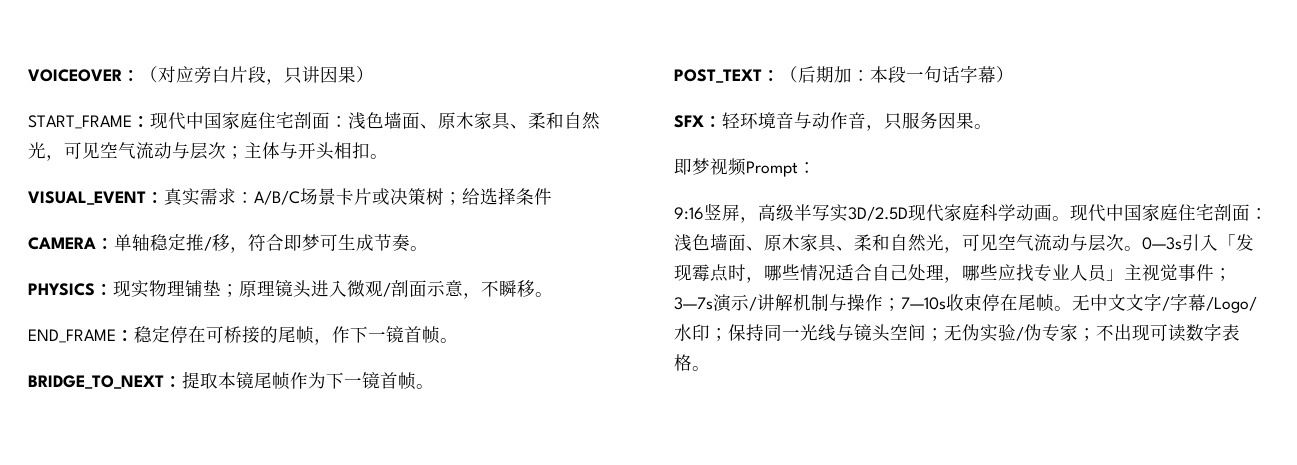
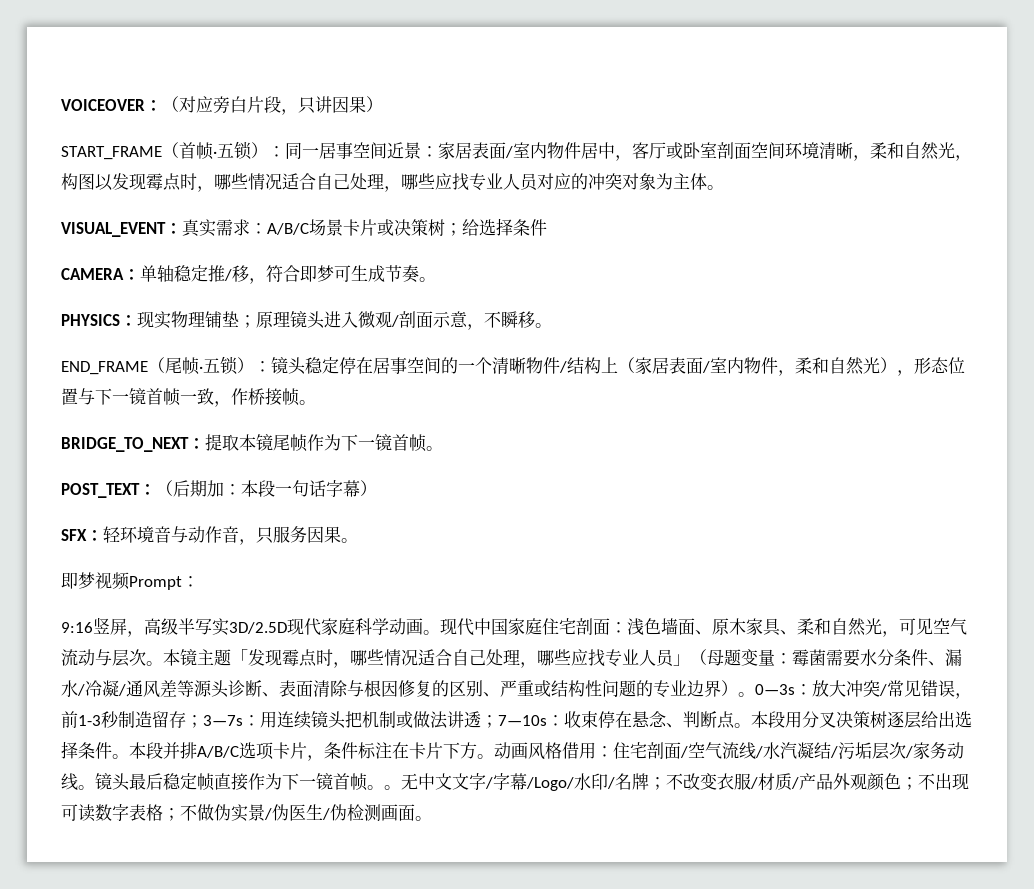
[132,112,600,130] [28,142,370,161] ：现代中国家庭住宅剖面：浅色墙面、原木家具、柔和自然光，可见空气流动与层次；主体与开头相扣 -> [162,141,972,161] [61,173,707,192] （首帧·五锁）：同一居事空间近景：家居表面/室内物件居中，客厅或卧室剖面空间环境清晰，柔和自然光，构图以发现霉点时，哪些情况适合自己处理，哪些应找专业人员对应的冲突对象为主体
[116,325,422,345] ：稳定停在可桥接的尾帧，作下一镜首 -> [148,356,965,376] [61,387,282,407] （尾帧·五锁）：镜头稳定停在居事空间的一个清晰物件/结构上（家居表面/室内物件，柔和自然光），形态位置与下一镜首帧一致，作桥接
[1142,234,1218,251] 0—3s引入 -> [163,648,231,666] 本镜主题
[1124,264,1232,281] [674,293,1054,312] 主视觉事件；3—7s演示/讲解机制与操作；7—10s收束停在尾帧 -> [690,649,962,667] [61,680,972,699] [61,710,972,729] [61,741,964,761] [61,772,384,791] （母题变量：霉菌需要水分条件、漏水/冷凝/通风差等源头诊断、表面清除与根因修复的区别、严重或结构性问题的专业边界）。0—3s：放大冲突/常见错误，前1-3秒制造留存；3—7s：用连续镜头把机制或做法讲透；7—10s：收束停在悬念、判断点。本段用分叉决策树逐层给出选择条件。本段并排A/B/C选项卡片，条件标注在卡片下方。动画风格借用：住宅剖面/空气流线/水汽凝结/污垢层次/家务动线。镜头最后稳定帧直接作为下一镜首帧。
[710,323,1078,342] ；保持同一光线与镜头空间；无伪实验/伪专家 -> [607,773,901,791] /名牌；不改变衣服/材质/产品外观颜色
(692, 362) none -> [163,804,415,822] ；不做伪实景/伪医生/伪检测画面

